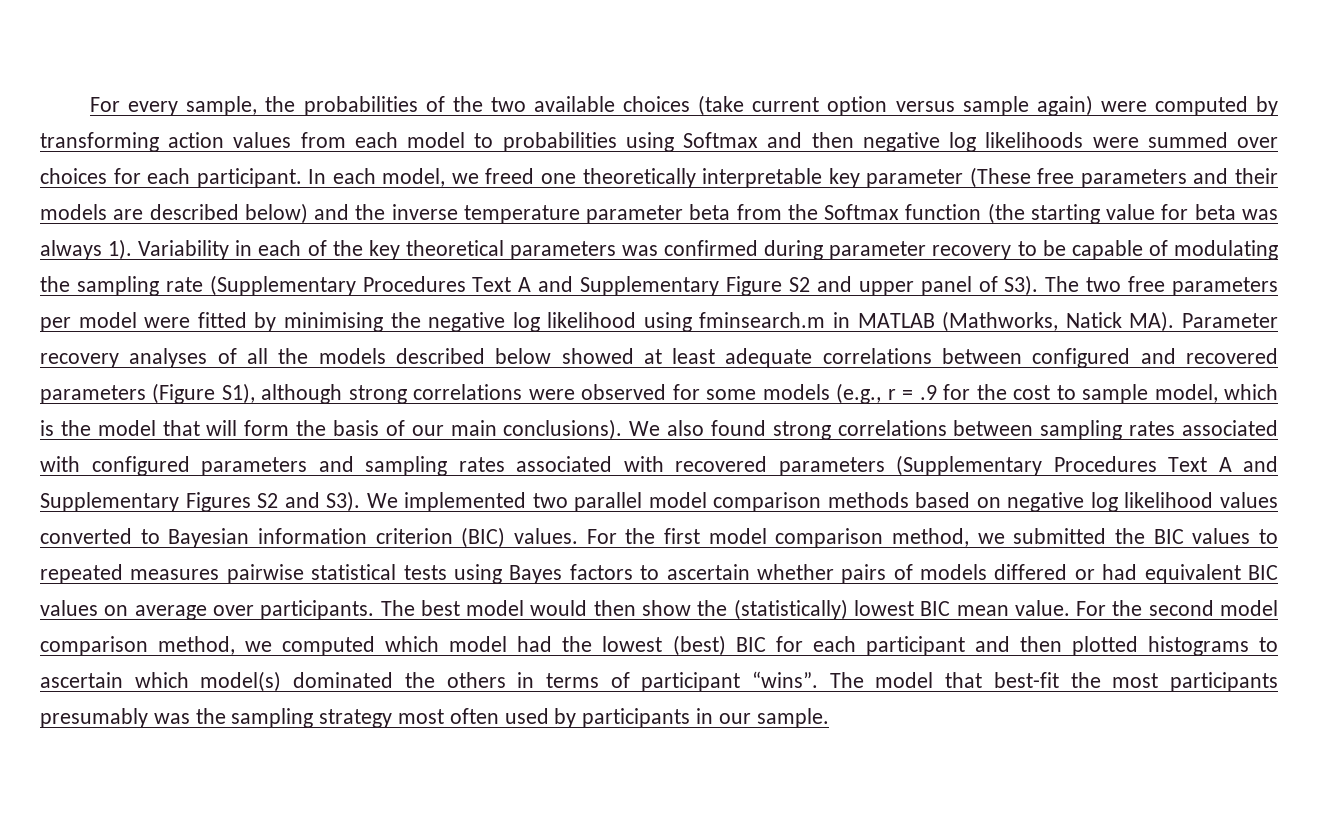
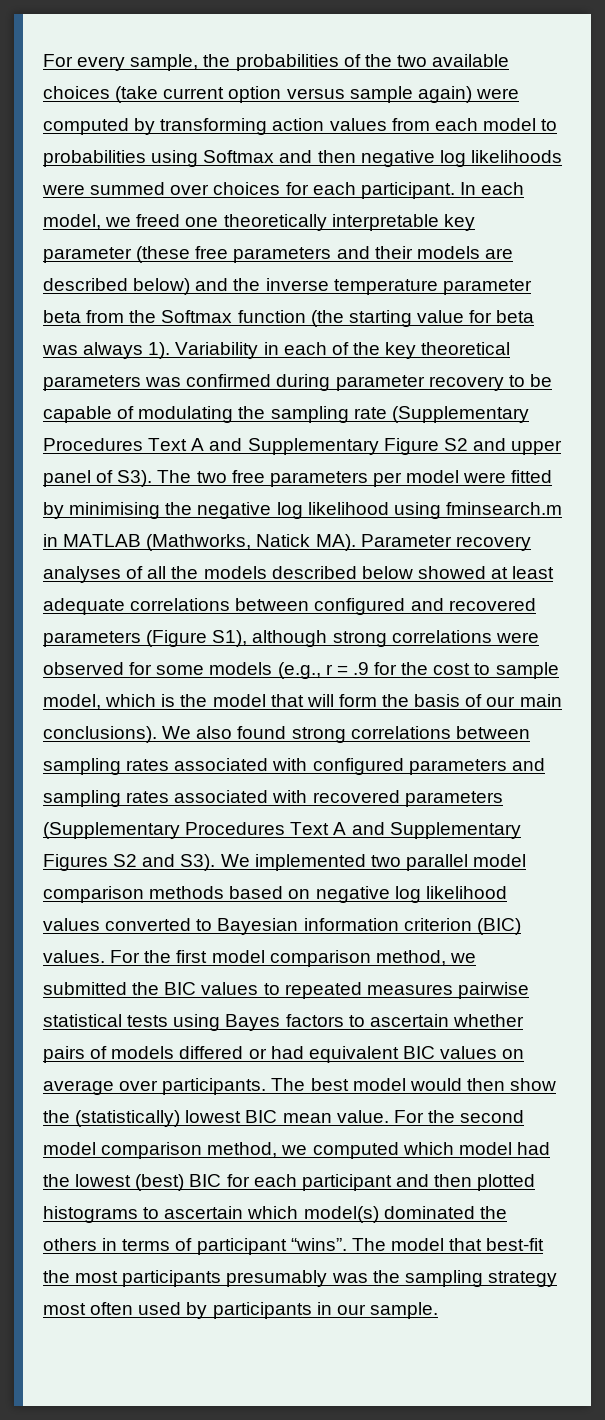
[969,167,1031,188] (These -> [136,246,191,263] (these

